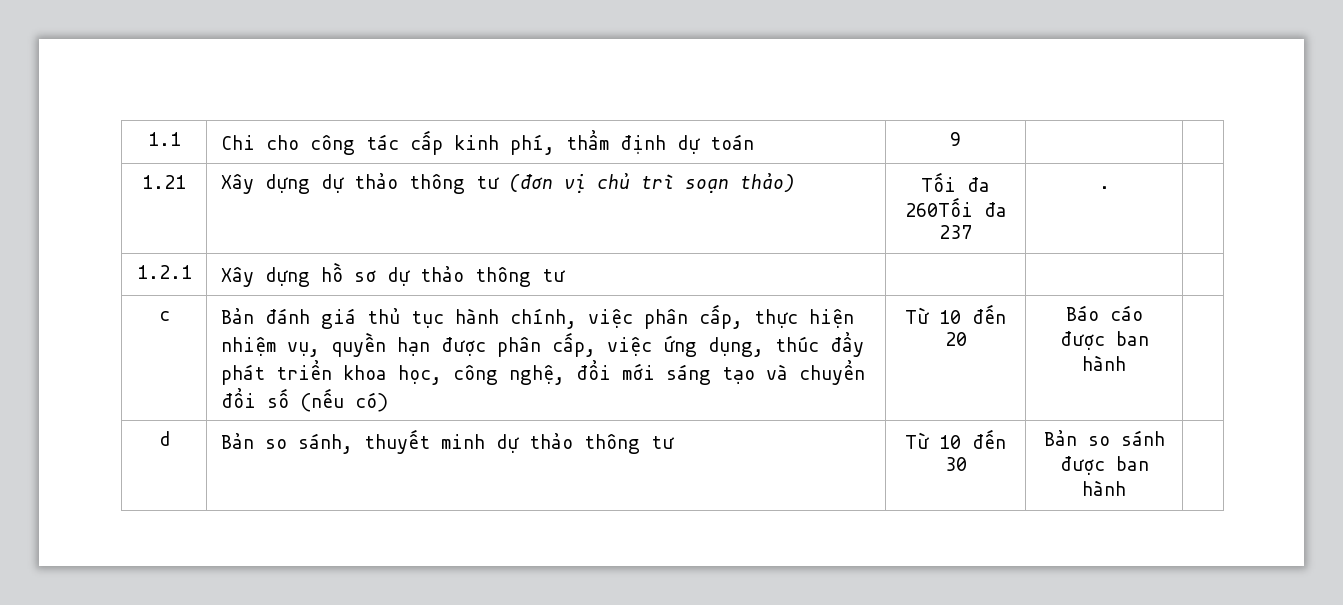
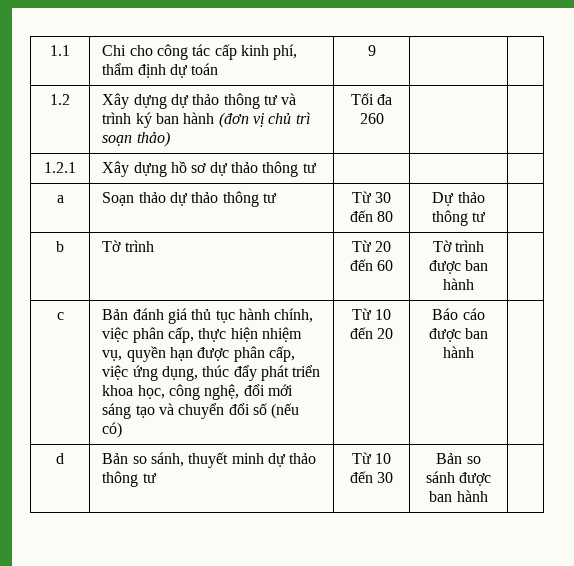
[142,175,186,189] 1.21 -> [50,94,70,105] 1.2
(500, 182) none -> [281,93,297,105] [102,112,215,128] và trình ký ban hành
[904,197,1007,217] [939,225,972,239] [1098,186,1110,189] 260Tối đa 237 | . -> [359,113,384,124] 260 |
(566, 275) none -> [56,195,64,203] [102,191,277,207] [351,191,392,203] [349,210,394,222] [432,192,485,206] [431,210,487,226] [56,241,64,252] [102,240,154,252] [351,240,392,252] [349,259,394,271] [432,240,485,252] [428,260,489,274] [443,278,474,290] // a | Soạn thảo dự thảo thông tư | Từ 30 đến 80 | Dự thảo thông tư | // b | Tờ trình | Từ 20 đến 60 | Tờ trình được ban hành |

